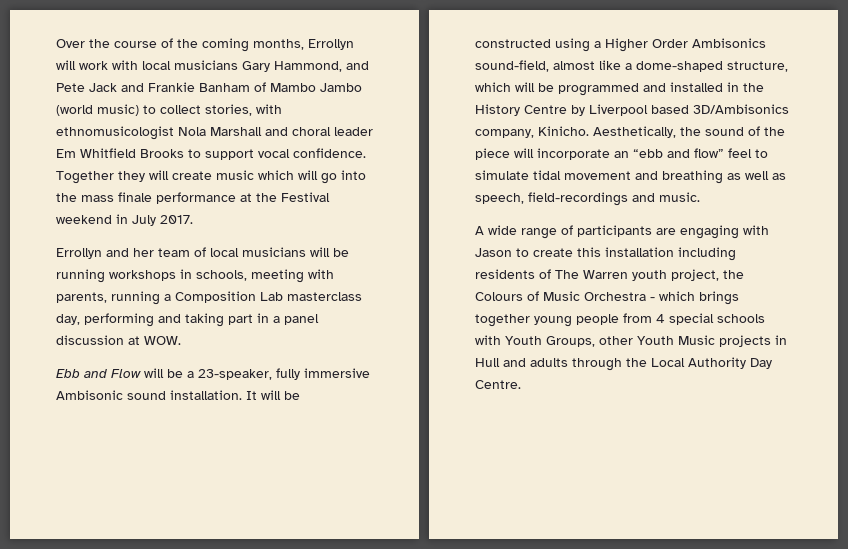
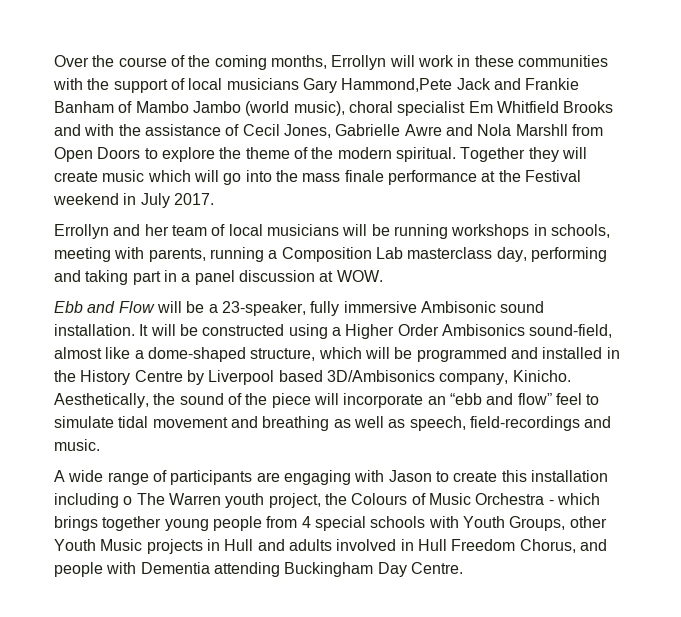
[112,60,369,72] [56,83,85,92] with local musicians Gary Hammond, and Pete -> [457,55,608,67] [53,78,453,93] in these communities with the support of local musicians Gary Hammond,Pete
[97,104,282,116] [56,126,373,140] [56,148,366,160] music) to collect stories, with ethnomusicologist Nola Marshall and choral leader Em Whitfield Brooks to support vocal confidence. -> [293,101,614,116] [54,124,603,138] [54,147,456,162] music), choral specialist Em Whitfield Brooks and with the assistance of Cecil Jones, Gabrielle Awre and Nola Marshll from Open Doors to explore the theme of the modern spiritual.
[475,269,551,279] residents of -> [123,496,133,505] o
[572,357,746,371] through the Local Authority -> [336,539,607,553] [54,562,374,577] involved in Hull Freedom Chorus, and people with Dementia attending Buckingham

